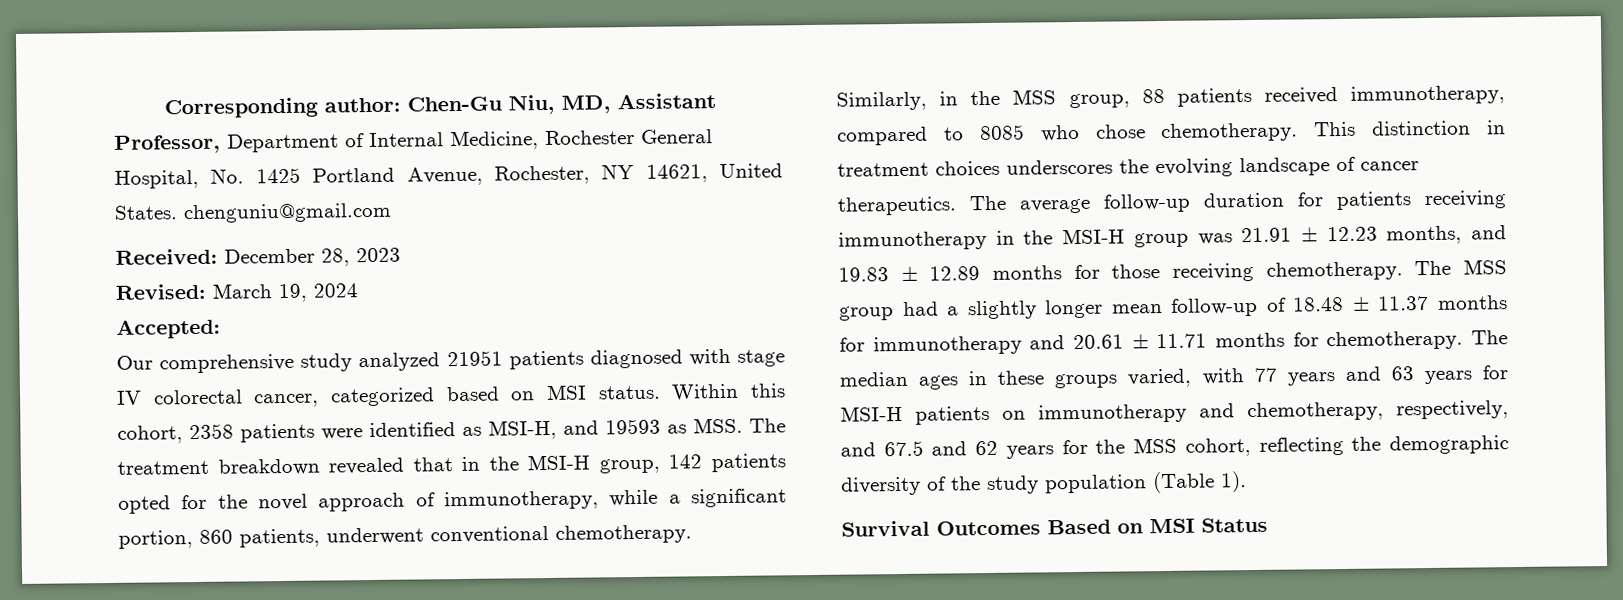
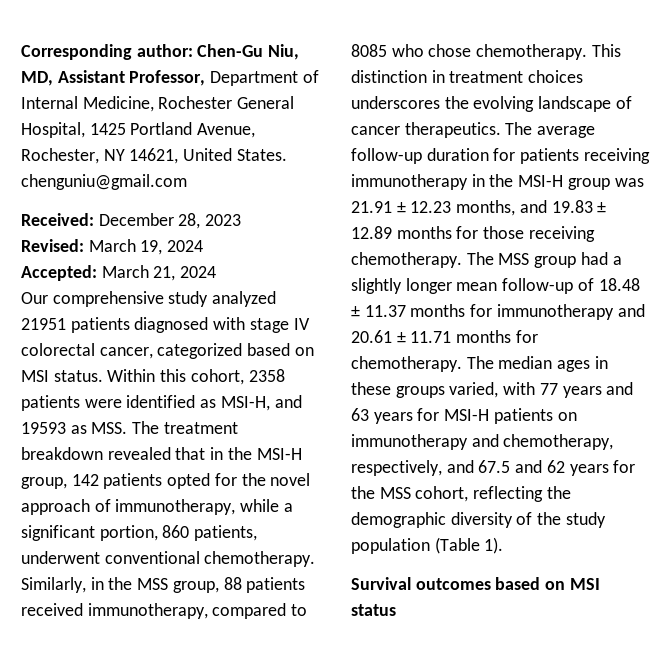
[210,168,245,184] No. -> (85, 130) none
(221, 328) none -> [101,265,217,281] March 21, 2024
[936,517,1268,536] Outcomes Based on MSI Status -> [415,577,600,590] [351,604,396,616] outcomes based on MSI status

